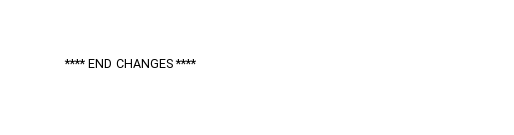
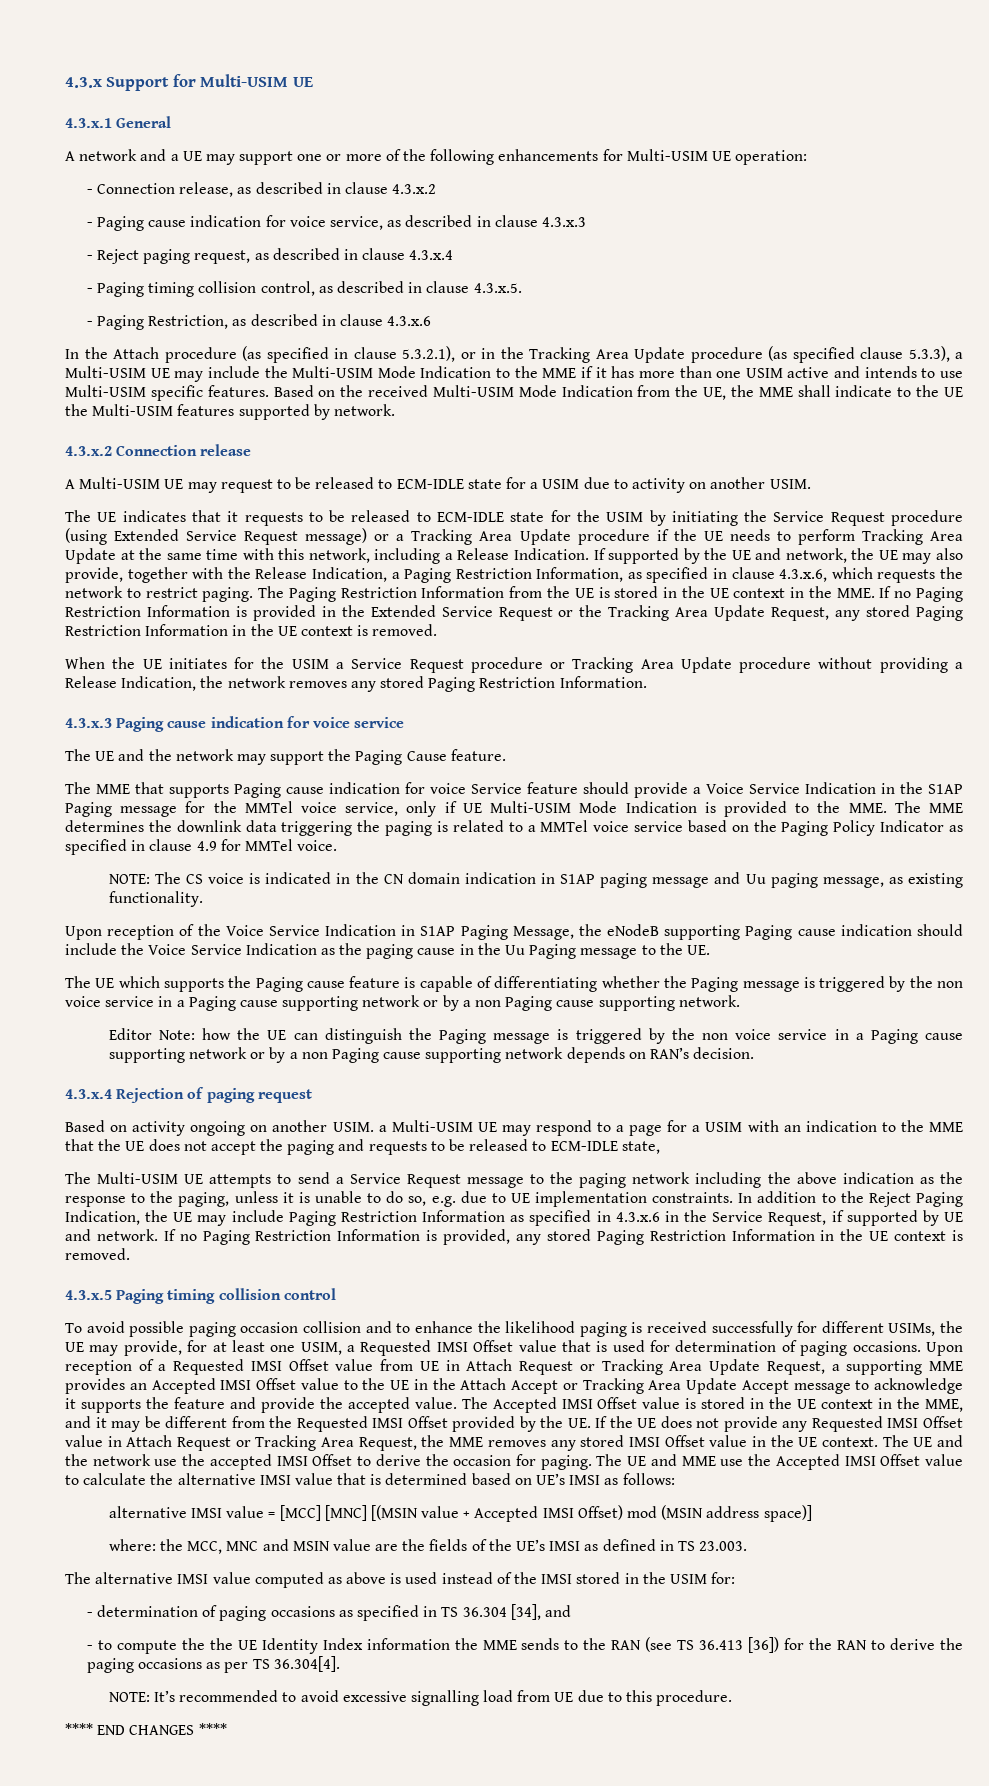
(64, 63) none -> [65,74,313,91] [65,116,172,128] [65,149,808,165] [86,182,437,197] [86,215,586,231] [86,248,454,264] [86,281,522,297] [86,314,432,330] [65,346,963,363] [65,366,963,382] [65,385,964,401] [65,404,395,420] [65,444,252,456] [65,477,811,493] [65,510,963,526] [65,528,963,545] [65,548,963,564] [65,567,964,583] [65,586,963,602] [65,605,964,621] [65,624,438,636] [65,657,964,673] [65,676,647,692] [65,716,405,732] [65,749,506,765] [65,782,963,798] [65,801,964,817] [65,820,964,836] [65,839,338,855] [108,872,964,888] [108,891,203,907] [65,924,963,940] [65,943,710,959] [65,976,963,992] [65,995,740,1011] [108,1028,963,1044] [108,1047,755,1063] [65,1087,312,1103] [65,1120,963,1136] [65,1139,660,1155] [65,1172,963,1188] [65,1191,963,1207] [65,1210,963,1226] [65,1229,964,1245] [65,1248,130,1260] [65,1288,336,1304] [65,1321,963,1337] [65,1340,964,1356] [65,1359,963,1375] [65,1378,963,1394] [65,1397,964,1413] [65,1416,963,1432] [65,1435,963,1451] [65,1454,964,1470] [65,1473,675,1485] [108,1505,812,1522] [108,1539,748,1554] [65,1572,736,1588] [86,1604,571,1621] [86,1637,963,1654] [86,1656,340,1673] [108,1690,733,1706] 4.3.x Support for Multi-USIM UE // 4.3.x.1 General // A network and a UE may support one or more of the following enhancements for Multi-USIM UE operation: // - Connection release, as described in clause 4.3.x.2 // - Paging cause indication for voice service, as described in clause 4.3.x.3 // - Reject paging request, as described in clause 4.3.x.4 // - Paging timing collision control, as described in clause 4.3.x.5. // - Paging Restriction, as described in clause 4.3.x.6 // In the Attach procedure (as specified in clause 5.3.2.1), or in the Tracking Area Update procedure (as specified clause 5.3.3), a Multi-USIM UE may include the Multi-USIM Mode Indication to the MME if it has more than one USIM active and intends to use Multi-USIM specific features. Based on the received Multi-USIM Mode Indication from the UE, the MME shall indicate to the UE the Multi-USIM features supported by network. // 4.3.x.2 Connection release // A Multi-USIM UE may request to be released to ECM-IDLE state for a USIM due to activity on another USIM. // The UE indicates that it requests to be released to ECM-IDLE state for the USIM by initiating the Service Request procedure (using Extended Service Request message) or a Tracking Area Update procedure if the UE needs to perform Tracking Area Update at the same time with this network, including a Release Indication. If supported by the UE and network, the UE may also provide, together with the Release Indication, a Paging Restriction Information, as specified in clause 4.3.x.6, which requests the network to restrict paging. The Paging Restriction Information from the UE is stored in the UE context in the MME. If no Paging Restriction Information is provided in the Extended Service Request or the Tracking Area Update Request, any stored Paging Restriction Information in the UE context is removed. // When the UE initiates for the USIM a Service Request procedure or Tracking Area Update procedure without providing a Release Indication, the network removes any stored Paging Restriction Information. // 4.3.x.3 Paging cause indication for voice service // The UE and the network may support the Paging Cause feature. // The MME that supports Paging cause indication for voice Service feature should provide a Voice Service Indication in the S1AP Paging message for the MMTel voice service, only if UE Multi-USIM Mode Indication is provided to the MME. The MME determines the downlink data triggering the paging is related to a MMTel voice service based on the Paging Policy Indicator as specified in clause 4.9 for MMTel voice. // NOTE: The CS voice is indicated in the CN domain indication in S1AP paging message and Uu paging message, as existing functionality. // Upon reception of the Voice Service Indication in S1AP Paging Message, the eNodeB supporting Paging cause indication should include the Voice Service Indication as the paging cause in the Uu Paging message to the UE. // The UE which supports the Paging cause feature is capable of differentiating whether the Paging message is triggered by the non voice service in a Paging cause supporting network or by a non Paging cause supporting network. // Editor Note: how the UE can distinguish the Paging message is triggered by the non voice service in a Paging cause supporting network or by a non Paging cause supporting network depends on RAN’s decision. // 4.3.x.4 Rejection of paging request // Based on activity ongoing on another USIM. a Multi-USIM UE may respond to a page for a USIM with an indication to the MME that the UE does not accept the paging and requests to be released to ECM-IDLE state, // The Multi-USIM UE attempts to send a Service Request message to the paging network including the above indication as the response to the paging, unless it is unable to do so, e.g. due to UE implementation constraints. In addition to the Reject Paging Indication, the UE may include Paging Restriction Information as specified in 4.3.x.6 in the Service Request, if supported by UE and network. If no Paging Restriction Information is provided, any stored Paging Restriction Information in the UE context is removed. // 4.3.x.5 Paging timing collision control // To avoid possible paging occasion collision and to enhance the likelihood paging is received successfully for different USIMs, the UE may provide, for at least one USIM, a Requested IMSI Offset value that is used for determination of paging occasions. Upon reception of a Requested IMSI Offset value from UE in Attach Request or Tracking Area Update Request, a supporting MME provides an Accepted IMSI Offset value to the UE in the Attach Accept or Tracking Area Update Accept message to acknowledge it supports the feature and provide the accepted value. The Accepted IMSI Offset value is stored in the UE context in the MME, and it may be different from the Requested IMSI Offset provided by the UE. If the UE does not provide any Requested IMSI Offset value in Attach Request or Tracking Area Request, the MME removes any stored IMSI Offset value in the UE context. The UE and the network use the accepted IMSI Offset to derive the occasion for paging. The UE and MME use the Accepted IMSI Offset value to calculate the alternative IMSI value that is determined based on UE’s IMSI as follows: // alternative IMSI value = [MCC] [MNC] [(MSIN value + Accepted IMSI Offset) mod (MSIN address space)] // where: the MCC, MNC and MSIN value are the fields of the UE’s IMSI as defined in TS 23.003. // The alternative IMSI value computed as above is used instead of the IMSI stored in the USIM for: // - determination of paging occasions as specified in TS 36.304 [34], and // - to compute the the UE Identity Index information the MME sends to the RAN (see TS 36.413 [36]) for the RAN to derive the paging occasions as per TS 36.304[4]. // NOTE: It’s recommended to avoid excessive signalling load from UE due to this procedure. //

